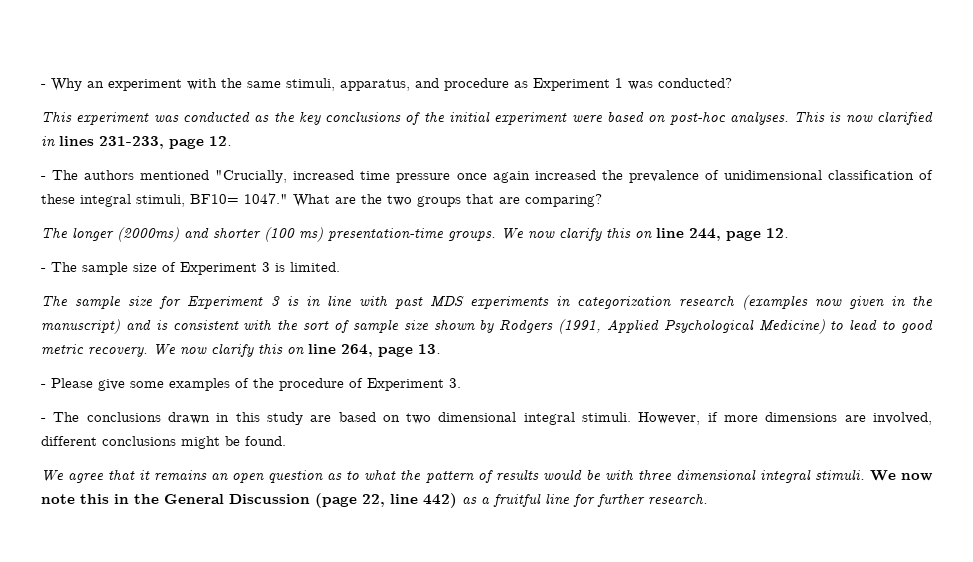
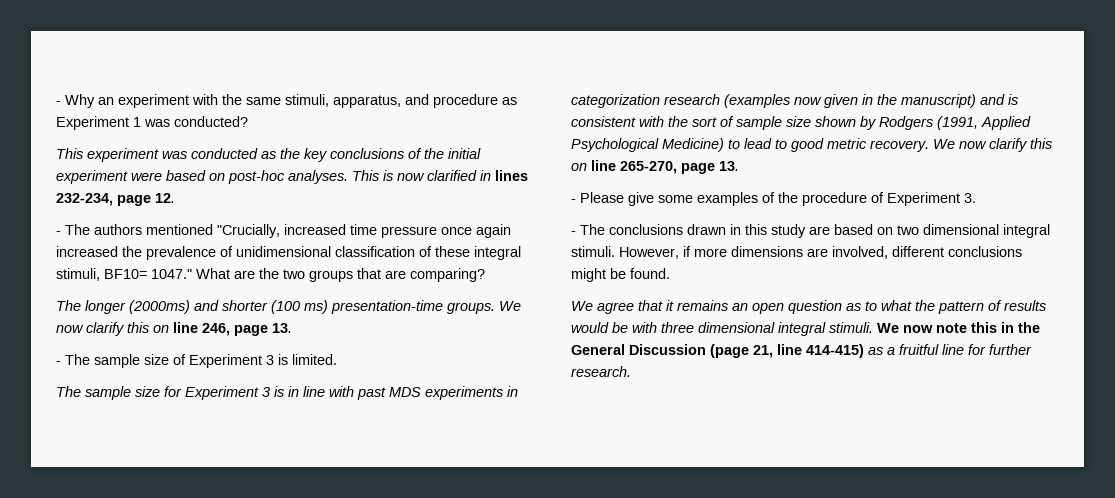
[99,136,164,149] 231-233, -> [56,193,113,206] 232-234,
[689,228,789,241] 244, page 12. -> [202,323,292,336] 246, page 13.
[341,344,373,357] 264, -> [620,161,677,174] 265-270,
[362,493,457,508] 22, line 442) -> [753,344,864,358] 21, line 414-415)

